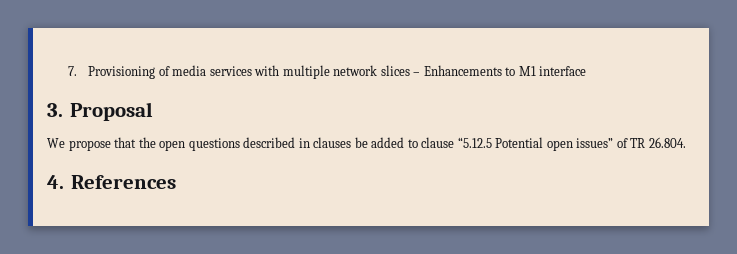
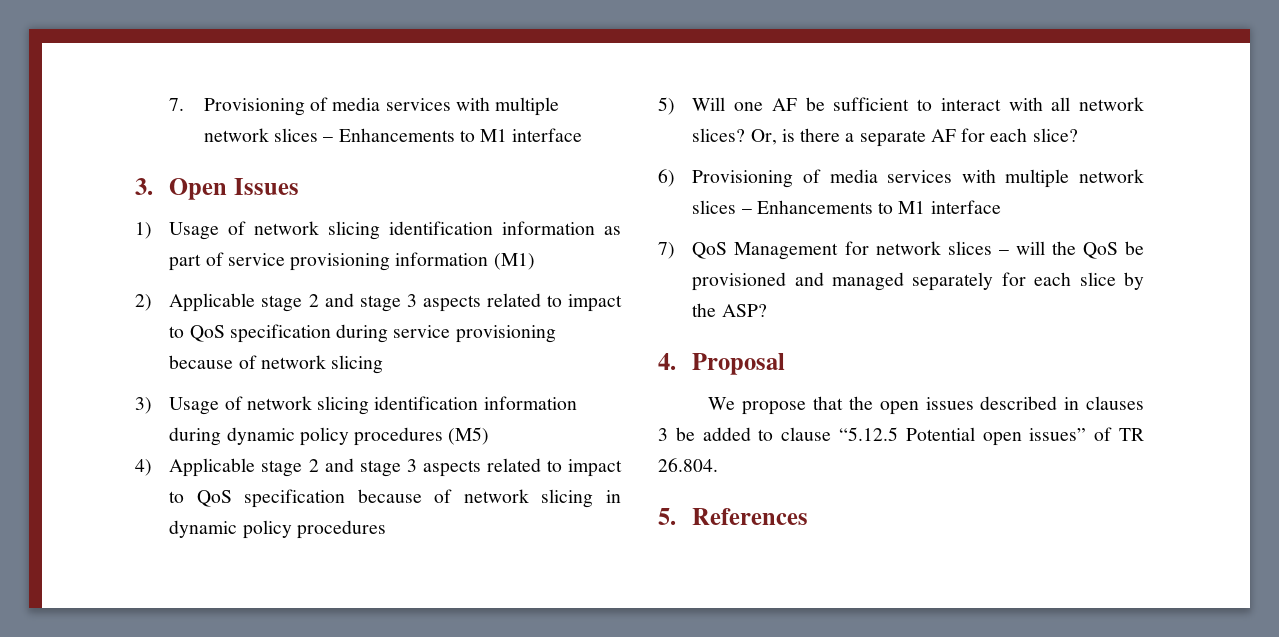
(63, 110) none -> [169,178,299,200] [135,221,621,240] [169,252,535,271] [135,293,622,312] [169,324,556,343] [169,355,384,374] [135,396,577,415] [169,427,490,446] [135,458,622,477] [169,489,621,508] [169,520,386,539] [658,97,1144,115] [692,128,1078,147] [658,169,1144,188] [692,200,1001,214] [658,241,1144,260] [692,272,1144,291] [692,303,767,317] [658,353,676,370] Open Issues // 1) Usage of network slicing identification information as part of service provisioning information (M1) // 2) Applicable stage 2 and stage 3 aspects related to impact to QoS specification during service provisioning because of network slicing // 3) Usage of network slicing identification information during dynamic policy procedures (M5) // 4) Applicable stage 2 and stage 3 aspects related to impact to QoS specification because of network slicing in dynamic policy procedures // 5) Will one AF be sufficient to interact with all network slices? Or, is there a separate AF for each slice? // 6) Provisioning of media services with multiple network slices – Enhancements to M1 interface // 7) QoS Management for network slices – will the QoS be provisioned and managed separately for each slice by the ASP? // 4.
[188,138,240,151] questions -> [925,397,974,410] issues
(352, 142) none -> [658,428,668,441] 3
[47,175,64,189] 4. -> [658,508,676,525] 5.

